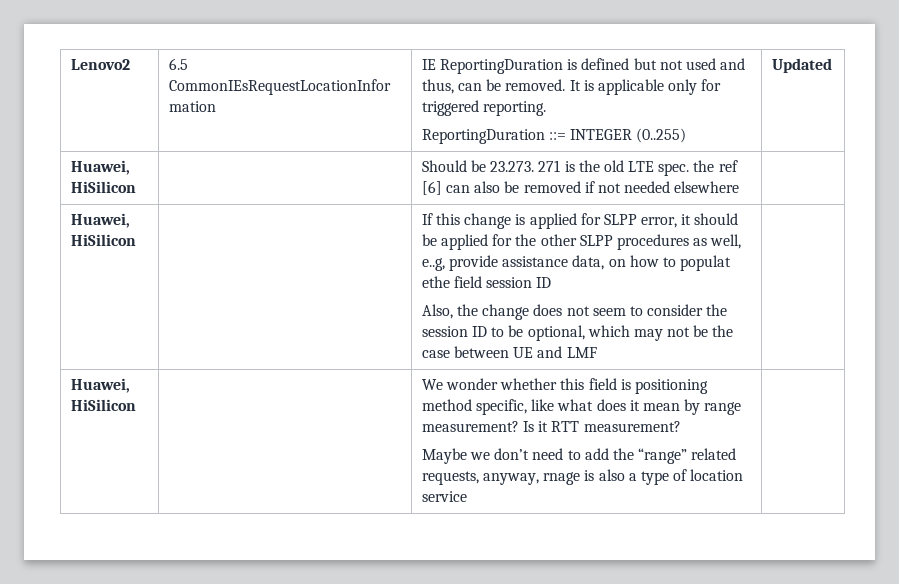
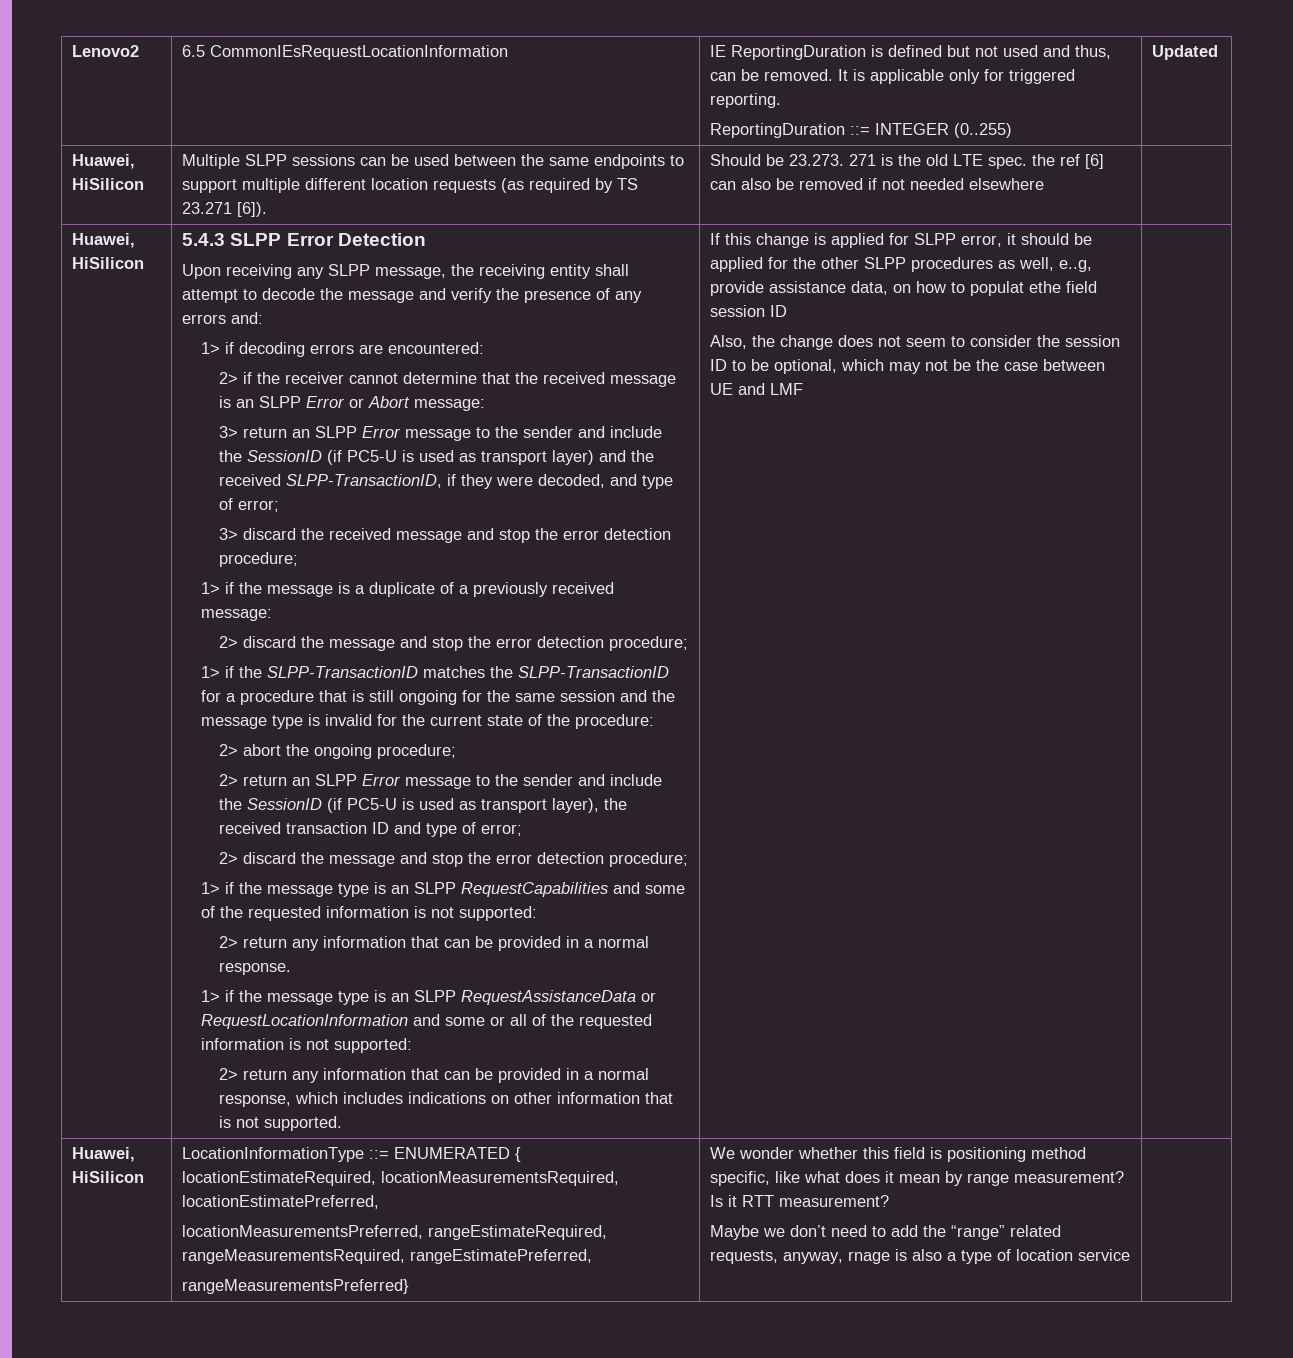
(136, 187) none -> [182,154,685,169] [182,178,639,193] [182,202,268,217] Multiple SLPP sessions can be used between the same endpoints to support multiple different location requests (as required by TS 23.271 [6]).
(136, 240) none -> [182,233,426,246] [182,264,630,279] [182,288,643,303] [182,312,264,324] [200,342,484,357] [218,372,676,387] [218,396,485,411] [218,426,662,441] [218,450,654,465] [218,474,673,489] [218,498,279,512] [218,528,671,543] [218,552,298,567] [200,582,614,597] [200,609,272,621] [218,636,688,651] [200,666,669,678] [200,690,675,705] [200,714,654,729] [218,744,456,759] [218,774,662,789] [218,798,627,813] [218,822,522,837] [218,852,688,867] [200,882,685,897] [200,906,537,921] [218,936,649,951] [218,962,291,975] [200,990,656,1005] [200,1014,652,1029] [200,1038,412,1053] [218,1068,649,1083] [218,1092,673,1107] [218,1116,342,1131] 5.4.3 SLPP Error Detection // Upon receiving any SLPP message, the receiving entity shall attempt to decode the message and verify the presence of any errors and: // 1> if decoding errors are encountered: // 2> if the receiver cannot determine that the received message is an SLPP Error or Abort message: // 3> return an SLPP Error message to the sender and include the SessionID (if PC5-U is used as transport layer) and the received SLPP-TransactionID, if they were decoded, and type of error; // 3> discard the received message and stop the error detection procedure; // 1> if the message is a duplicate of a previously received message: // 2> discard the message and stop the error detection procedure; // 1> if the SLPP-TransactionID matches the SLPP-TransactionID for a procedure that is still ongoing for the same session and the message type is invalid for the current state of the procedure: // 2> abort the ongoing procedure; // 2> return an SLPP Error message to the sender and include the SessionID (if PC5-U is used as transport layer), the received transaction ID and type of error; // 2> discard the message and stop the error detection procedure; // 1> if the message type is an SLPP RequestCapabilities and some of the requested information is not supported: // 2> return any information that can be provided in a normal response. // 1> if the message type is an SLPP RequestAssistanceData or RequestLocationInformation and some or all of the requested information is not supported: // 2> return any information that can be provided in a normal response, which includes indications on other information that is not supported.
(136, 405) none -> [182,1147,522,1162] [182,1171,620,1186] [182,1195,380,1209] [182,1225,608,1240] [182,1249,593,1264] [182,1279,410,1294] LocationInformationType ::= ENUMERATED { locationEstimateRequired, locationMeasurementsRequired, locationEstimatePreferred, // locationMeasurementsPreferred, rangeEstimateRequired, rangeMeasurementsRequired, rangeEstimatePreferred, // rangeMeasurementsPreferred}

